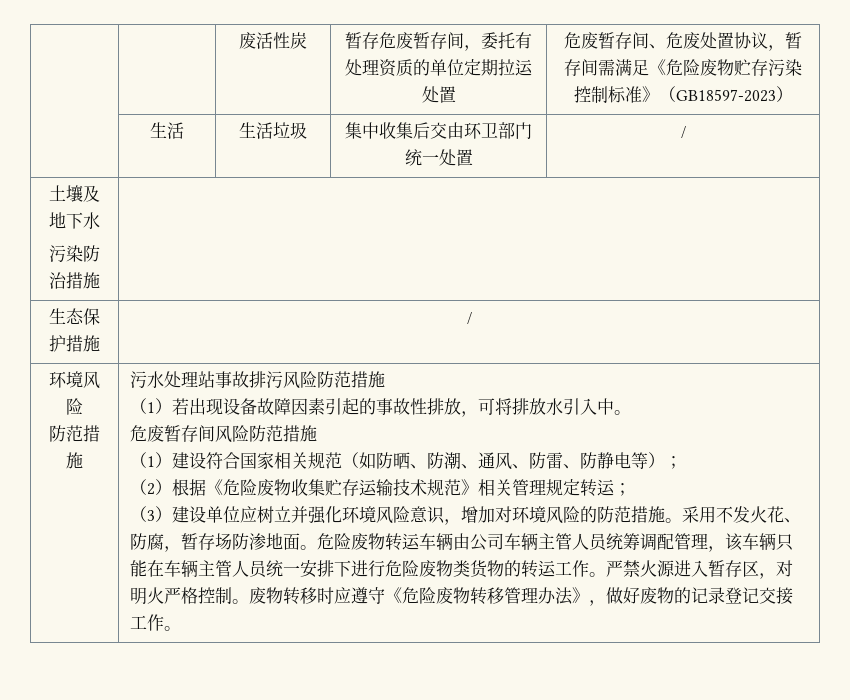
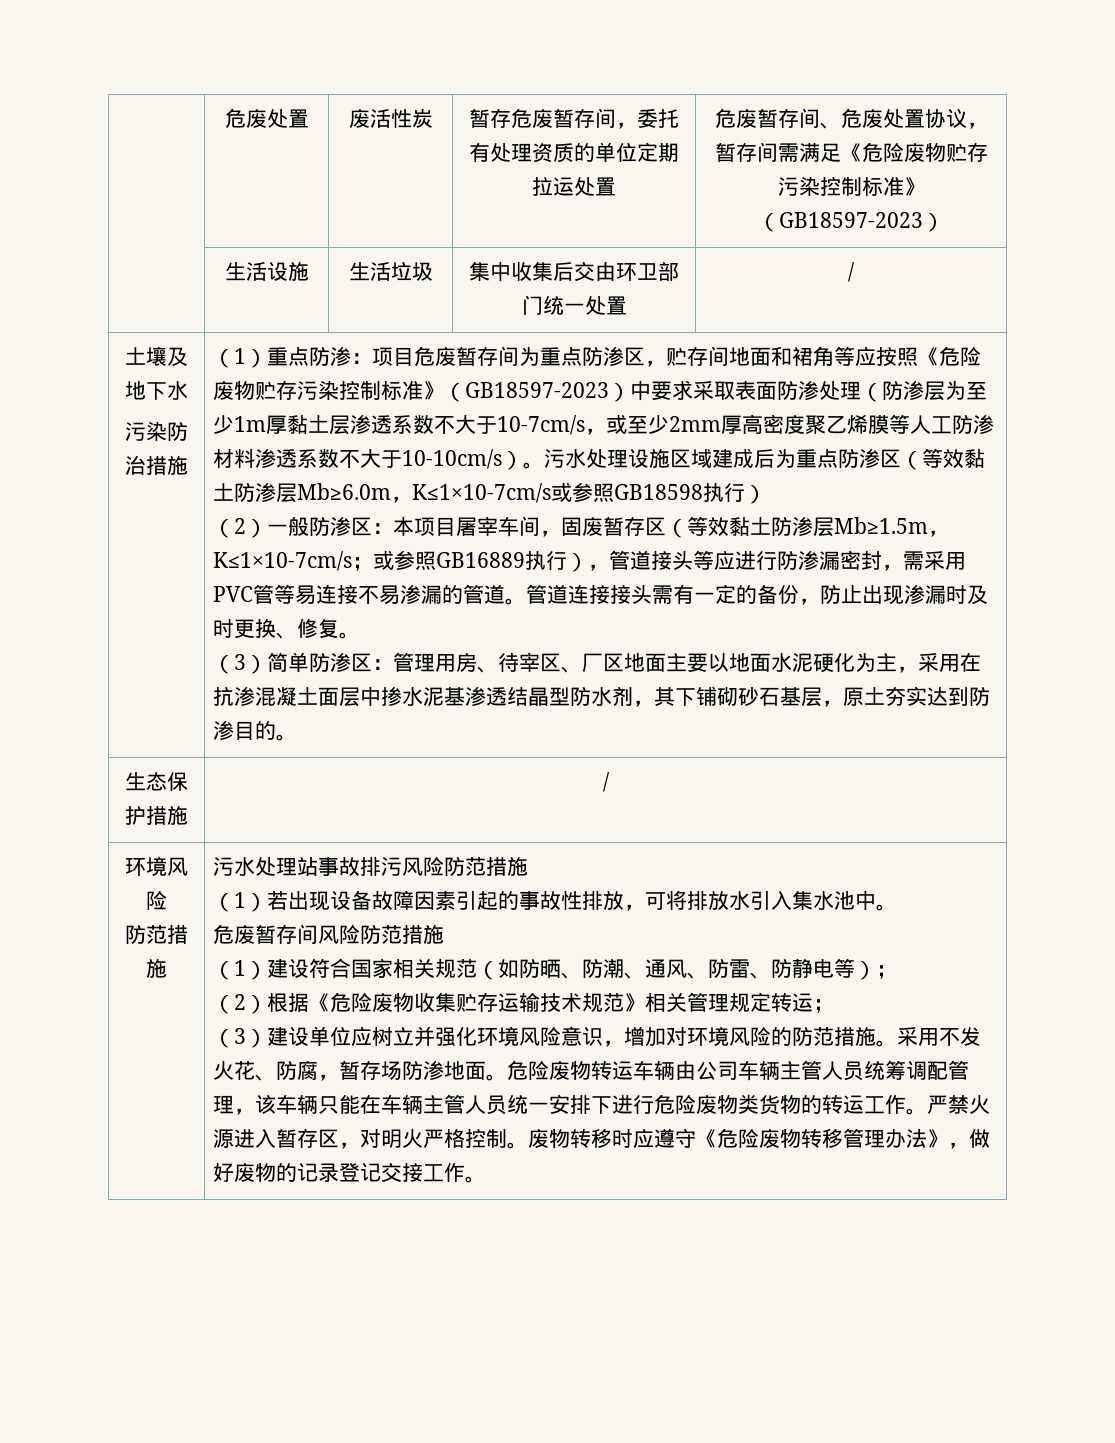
(239, 40) | -> [224,108,309,129] | 危废处置
(184, 130) none -> [266,262,309,281] 设施
(100, 280) none -> [213,346,982,368] [213,380,988,402] [213,414,995,435] [213,448,986,470] [213,482,767,504] [213,516,950,538] [213,550,967,572] [213,584,989,605] [213,618,361,639] [213,652,982,674] [213,686,991,707] [213,720,298,741] （1）重点防渗：项目危废暂存间为重点防渗区，贮存间地面和裙角等应按照《危险废物贮存污染控制标准》（GB18597-2023）中要求采取表面防渗处理（防渗层为至少1m厚黏土层渗透系数不大于10-7cm/s，或至少2mm厚高密度聚乙烯膜等人工防渗材料渗透系数不大于10-10cm/s）。污水处理设施区域建成后为重点防渗区（等效黏土防渗层Mb≥6.0m，K≤1×10-7cm/s或参照GB18598执行） // （2）一般防渗区：本项目屠宰车间，固废暂存区（等效黏土防渗层Mb≥1.5m，K≤1×10-7cm/s；或参照GB16889执行），管道接头等应进行防渗漏密封，需采用PVC管等易连接不易渗漏的管道。管道连接接头需有一定的备份，防止出现渗漏时及时更换、修复。 // （3）简单防渗区：管理用房、待宰区、厂区地面主要以地面水泥硬化为主，采用在抗渗混凝土面层中掺水泥基渗透结晶型防水剂，其下铺砌砂石基层，原土夯实达到防渗目的。
(597, 406) none -> [792,890,856,910] 集水池

